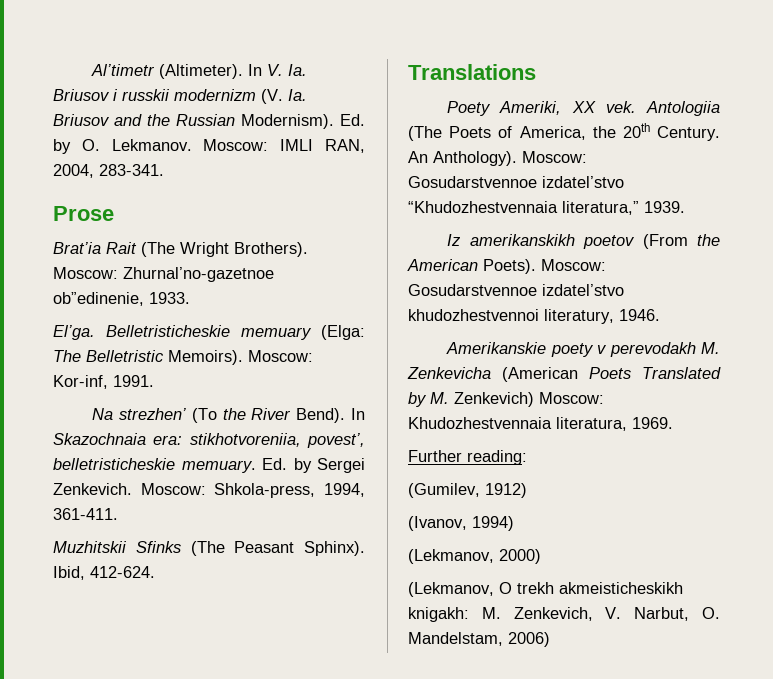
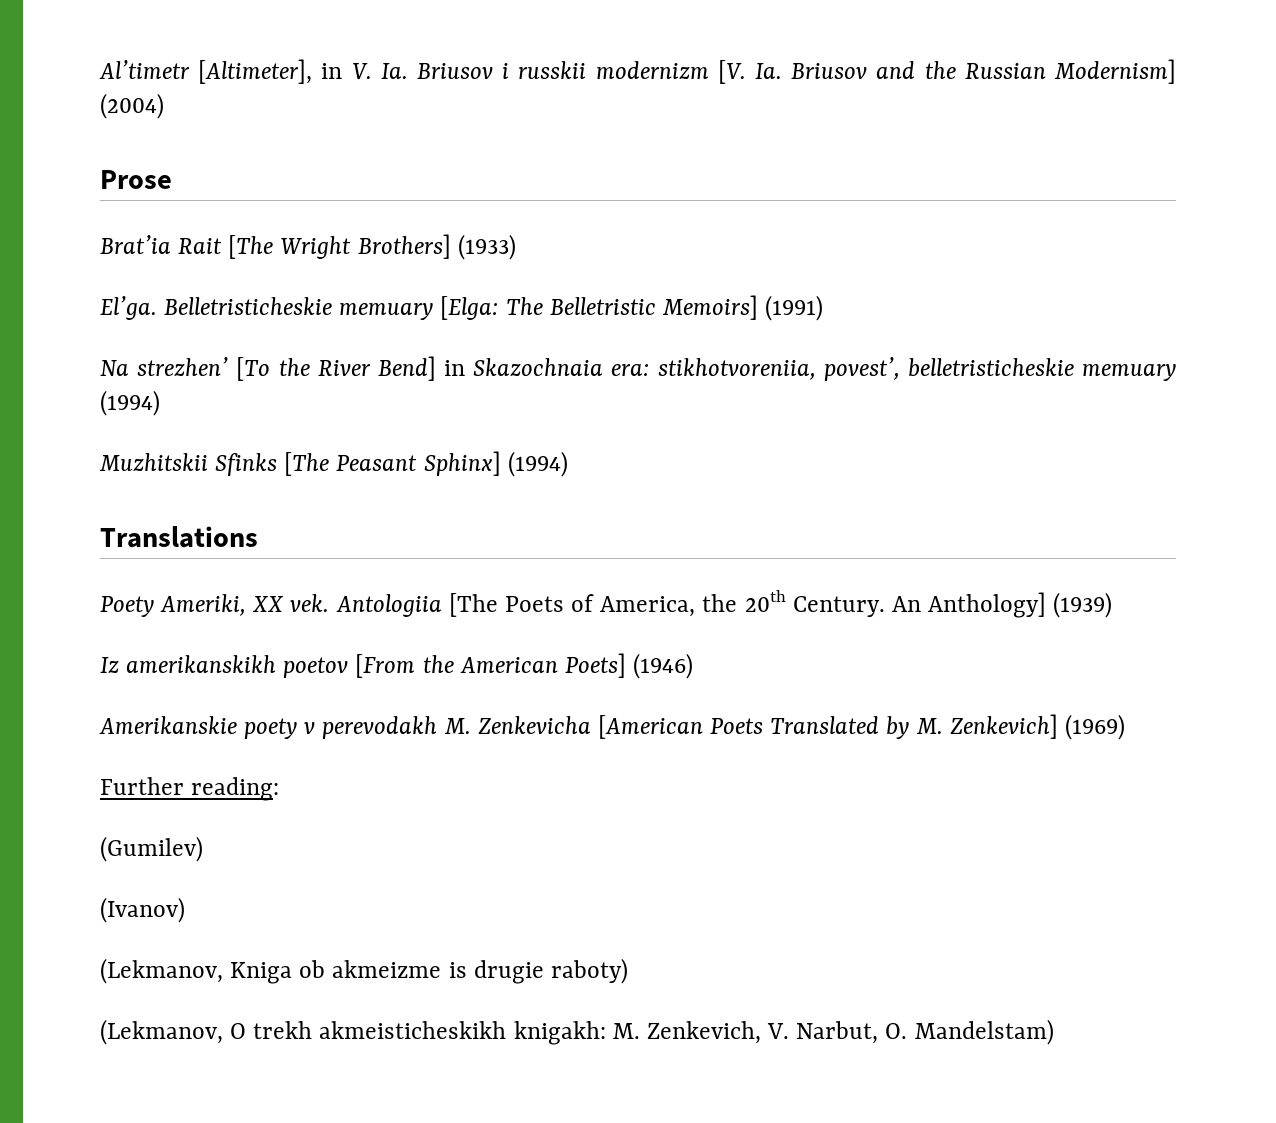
[159,64,263,79] (Altimeter). In -> [198,59,343,84] [Altimeter], in
[261,89,283,104] (V. -> [717,60,746,84] [V.
[241,114,365,129] [53,139,366,154] [53,164,164,178] [53,206,114,221] [53,242,308,257] [53,267,274,282] [53,292,190,306] Modernism). Ed. by O. Lekmanov. Moscow: IMLI RAN, 2004, 283-341. // Prose // Brat’ia Rait (The Wright Brothers). Moscow: Zhurnal’no-gazetnoe ob”edinenie, 1933. -> [1054,59,1177,84] [100,93,164,119] [100,170,172,189] [100,234,516,260] Modernism] (2004) // Prose // Brat’ia Rait [The Wright Brothers] (1933)
[321,325,365,340] (Elga: -> [440,296,499,320] [Elga:
[168,350,313,365] [53,375,154,389] Memoirs). Moscow: Kor-inf, 1991. -> [661,295,824,321] Memoirs] (1991)
[191,408,217,423] (To -> [236,357,271,381] [To
[296,408,365,423] Bend). In -> [377,356,465,381] Bend] in
[181,458,365,473] [53,483,366,498] [53,508,118,520] [53,541,365,556] [53,566,155,580] memuary. Ed. by Sergei Zenkevich. Moscow: Shkola-press, 1994, 361-411. // Muzhitskii Sfinks (The Peasant Sphinx). Ibid, 412-624. -> [1081,363,1176,381] [100,390,160,416] [99,451,568,477] memuary (1994) // Muzhitskii Sfinks [The Peasant Sphinx] (1994)
[408,126,442,141] (The -> [448,593,498,617] [The
[433,151,587,166] [408,176,624,188] [408,201,685,215] Anthology). Moscow: Gosudarstvennoe izdatel’stvo “Khudozhestvennaia literatura,” 1939. -> [928,592,1113,618] Anthology] (1939)
[642,234,688,249] (From -> [355,654,416,678] [From
[483,259,606,274] [408,284,624,296] [408,309,660,324] Poets). Moscow: Gosudarstvennoe izdatel’stvo khudozhestvennoi literatury, 1946. -> [564,653,694,679] Poets] (1946)
[502,367,578,382] (American -> [597,715,703,739] [American
[454,392,604,407] [408,417,673,431] [408,450,527,465] [408,483,527,498] [408,516,514,531] [408,549,541,564] Zenkevich) Moscow: Khudozhestvennaia literatura, 1969. // Further reading: // (Gumilev, 1912) // (Ivanov, 1994) // (Lekmanov, 2000) -> [949,714,1125,740] [100,777,280,801] [100,836,203,862] [100,897,185,923] [100,958,628,984] Zenkevich] (1969) // Further reading: // (Gumilev) // (Ivanov) // (Lekmanov, Kniga ob akmeizme is drugie raboty)
[408,632,550,647] Mandelstam, 2006) -> [914,1019,1054,1045] Mandelstam)

